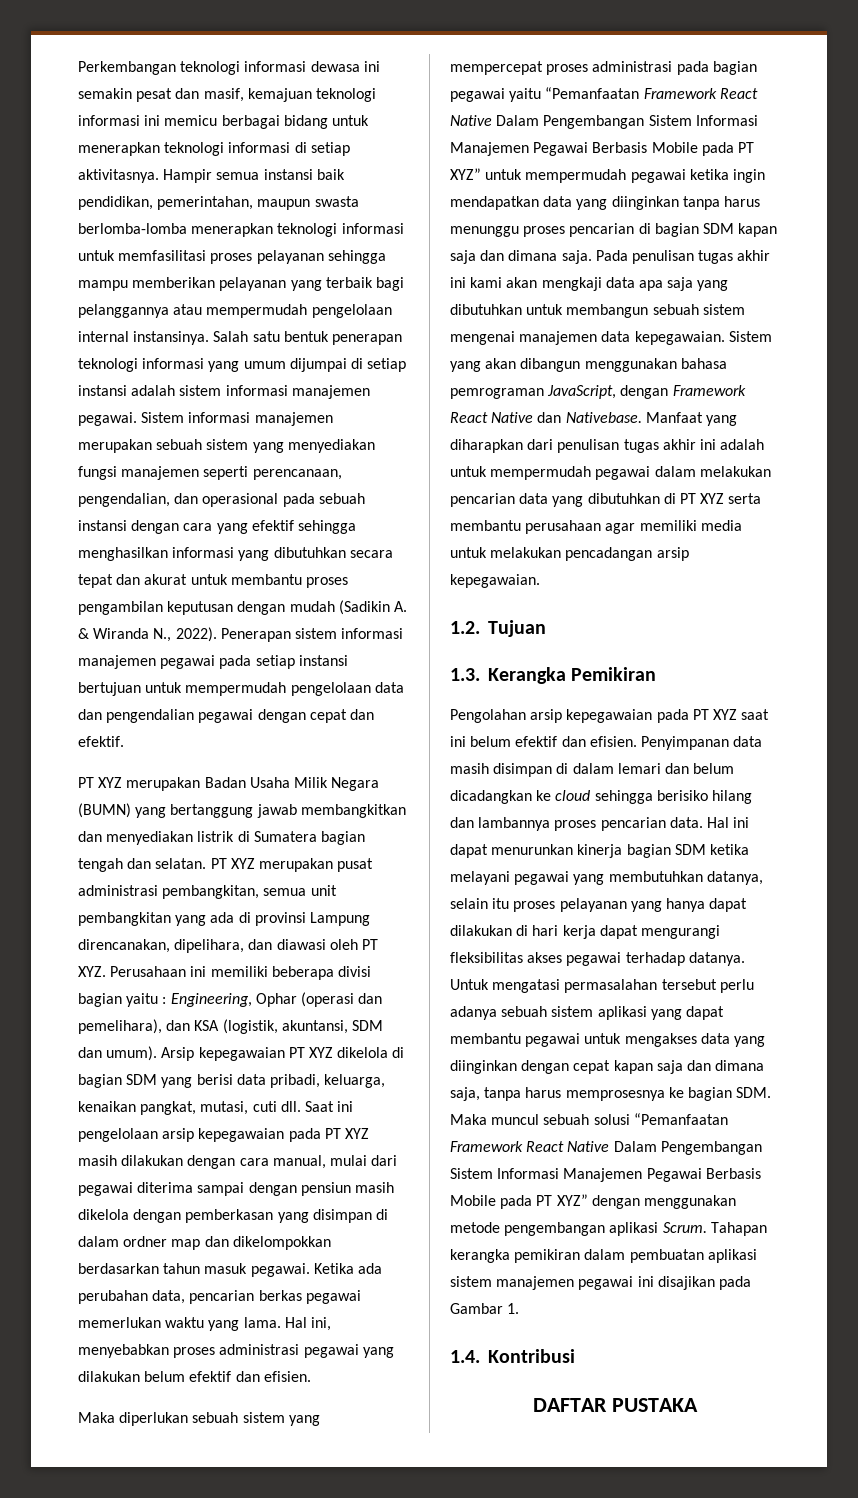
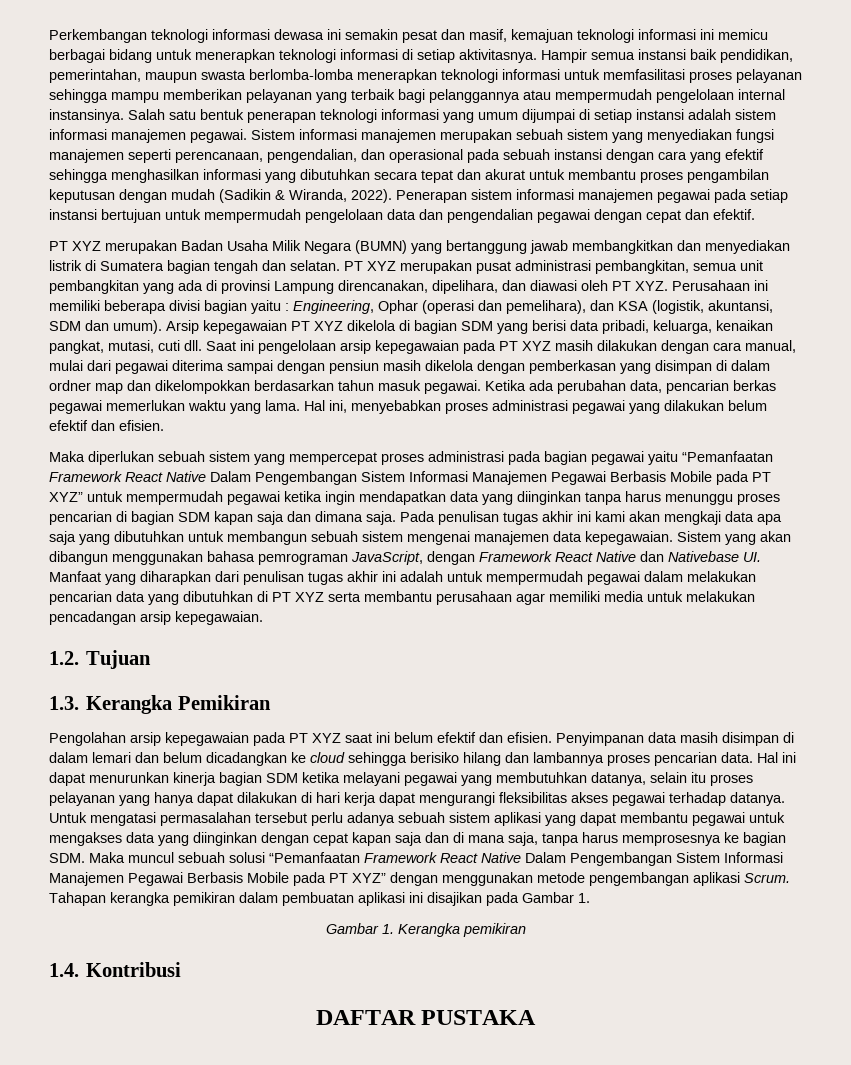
[393,601,407,612] [78,628,172,642] A. & Wiranda N., -> [275,189,347,202] & Wiranda,
[565,412,642,423] Nativebase. -> [668,551,761,562] Nativebase UI.
[715,1060,765,1071] dimana -> [453,832,505,843] di mana
[450,1276,634,1290] sistem manajemen pegawai -> (405, 899) none
(520, 1308) none -> [325,923,526,937] // Gambar 1. Kerangka pemikiran

